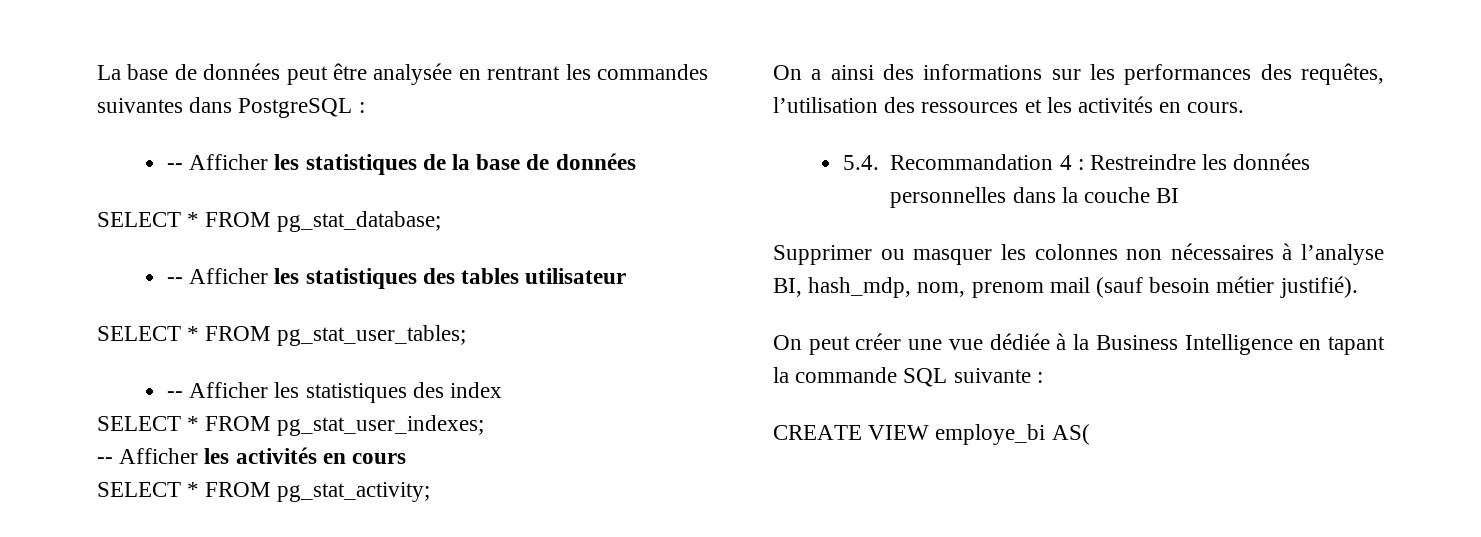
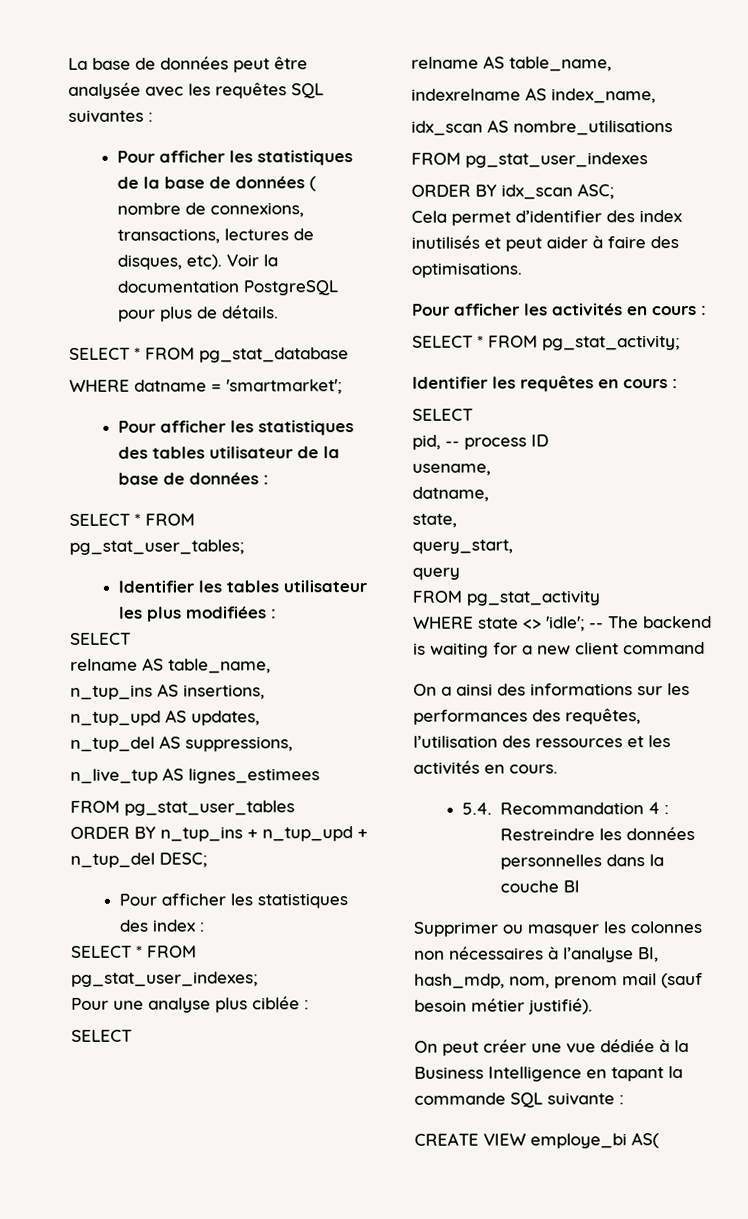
[458,64,708,80] [97,97,365,118] [166,154,269,170] en rentrant les commandes suivantes dans PostgreSQL : // -- Afficher -> [145,82,324,99] [68,109,153,123] [117,150,227,163] avec les requêtes SQL suivantes : // Pour afficher
[97,211,441,232] [166,268,269,284] // SELECT * FROM pg_stat_database; // -- Afficher -> [309,176,317,192] [117,202,305,218] [117,228,315,244] [117,254,279,270] [117,280,340,296] [118,305,280,322] [69,347,349,363] [69,379,342,395] [118,420,228,433] ( nombre de connexions, transactions, lectures de disques, etc). Voir la documentation PostgreSQL pour plus de détails. // SELECT * FROM pg_stat_database // WHERE datname = 'smartmarket'; // Pour afficher
[97,325,466,346] [166,382,269,398] // SELECT * FROM pg_stat_user_tables; // -- Afficher -> [297,446,341,459] [118,472,270,485] [69,513,195,526] [69,539,244,555] [118,580,369,593] [118,606,278,622] [70,632,131,645] [70,657,271,674] [70,683,265,700] [70,709,260,726] [70,735,293,752] [70,767,320,784] [70,800,295,816] [70,826,368,842] [70,852,207,868] [119,893,227,906] de la base de données : // SELECT * FROM pg_stat_user_tables; // Identifier les tables utilisateur les plus modifiées : // SELECT // relname AS table_name, // n_tup_ins AS insertions, // n_tup_upd AS updates, // n_tup_del AS suppressions, // n_live_tup AS lignes_estimees // FROM pg_stat_user_tables // ORDER BY n_tup_ins + n_tup_upd + n_tup_del DESC; // Pour afficher
(502, 390) none -> [199,922,206,932] :
[97,448,199,464] -- Afficher -> [71,996,309,1013] [71,1029,132,1042] [411,55,612,72] [411,87,656,104] [411,119,673,136] [411,152,648,168] [411,183,614,200] [411,210,682,226] [411,235,679,252] [411,262,522,278] [412,303,521,316] Pour une analyse plus ciblée : // SELECT // relname AS table_name, // indexrelname AS index_name, // idx_scan AS nombre_utilisations // FROM pg_stat_user_indexes // ORDER BY idx_scan ASC; // Cela permet d’identifier des index inutilisés et peut aider à faire des optimisations. // Pour afficher
(407, 458) none -> [701,305,707,315] :
(430, 492) none -> [412,375,678,392] [412,408,473,421] [412,434,549,450] [412,463,491,476] [412,486,489,502] [412,513,457,528] [412,539,513,554] [412,567,460,580] [412,590,600,606] [413,615,712,632] [413,641,705,658] // Identifier les requêtes en cours : // SELECT // pid, -- process ID // usename, // datname, // state, // query_start, // query // FROM pg_stat_activity // WHERE state <> 'idle'; -- The backend is waiting for a new client command

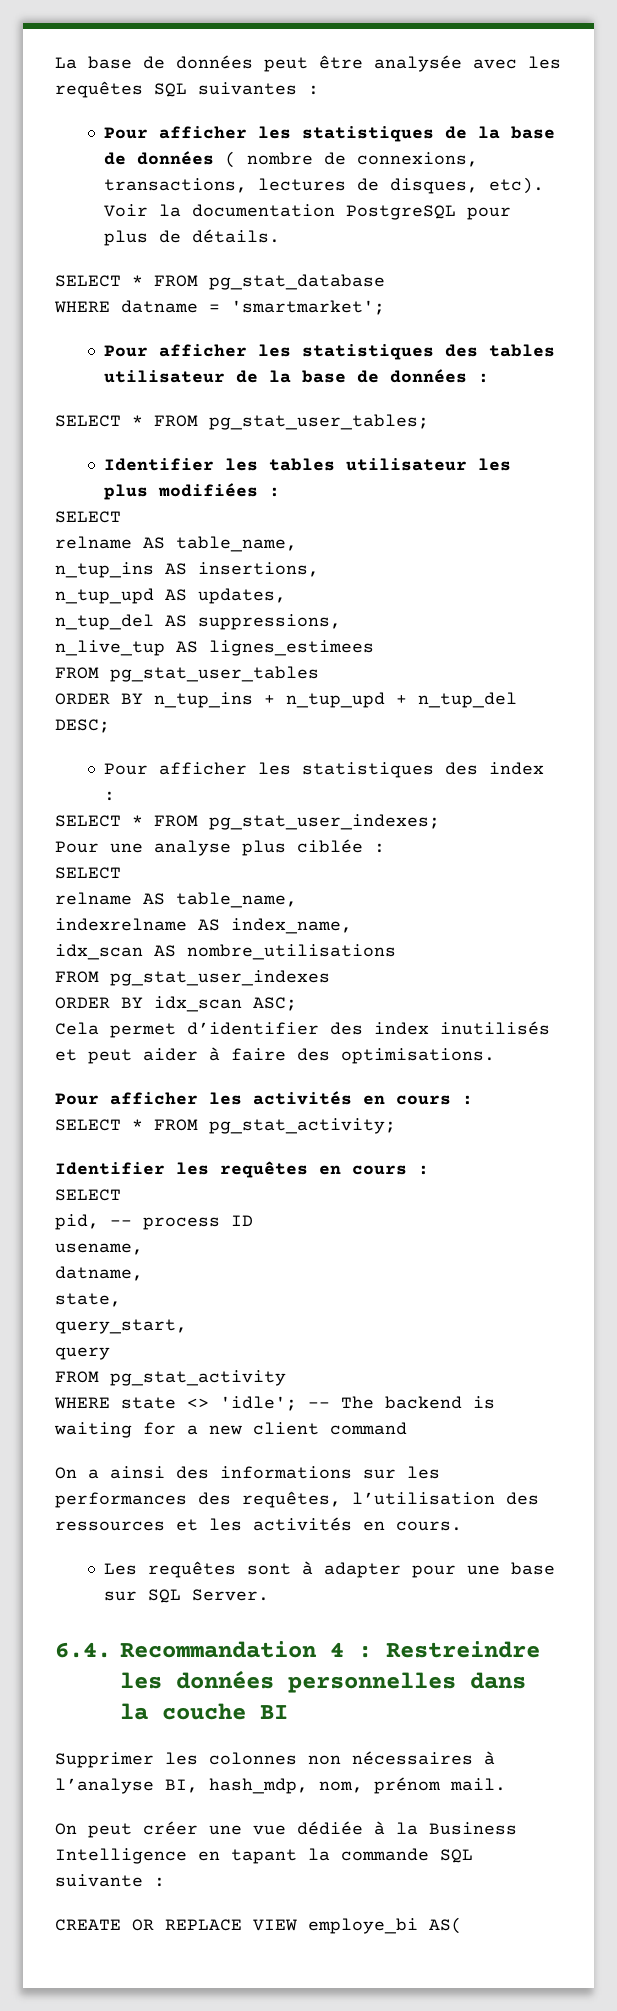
[462,802,493,815] 5.4. -> [103,1561,555,1578] [103,1589,269,1603] [55,1642,111,1658] Les requêtes sont à adapter pour une base sur SQL Server. // 6.4.
[502,924,600,937] ou masquer -> (154, 1760) none
[554,972,703,989] [414,998,593,1015] prenom mail (sauf besoin métier justifié). -> [374,1777,506,1794] prénom mail.
(479, 1139) none -> [132,1919,242,1931] OR REPLACE

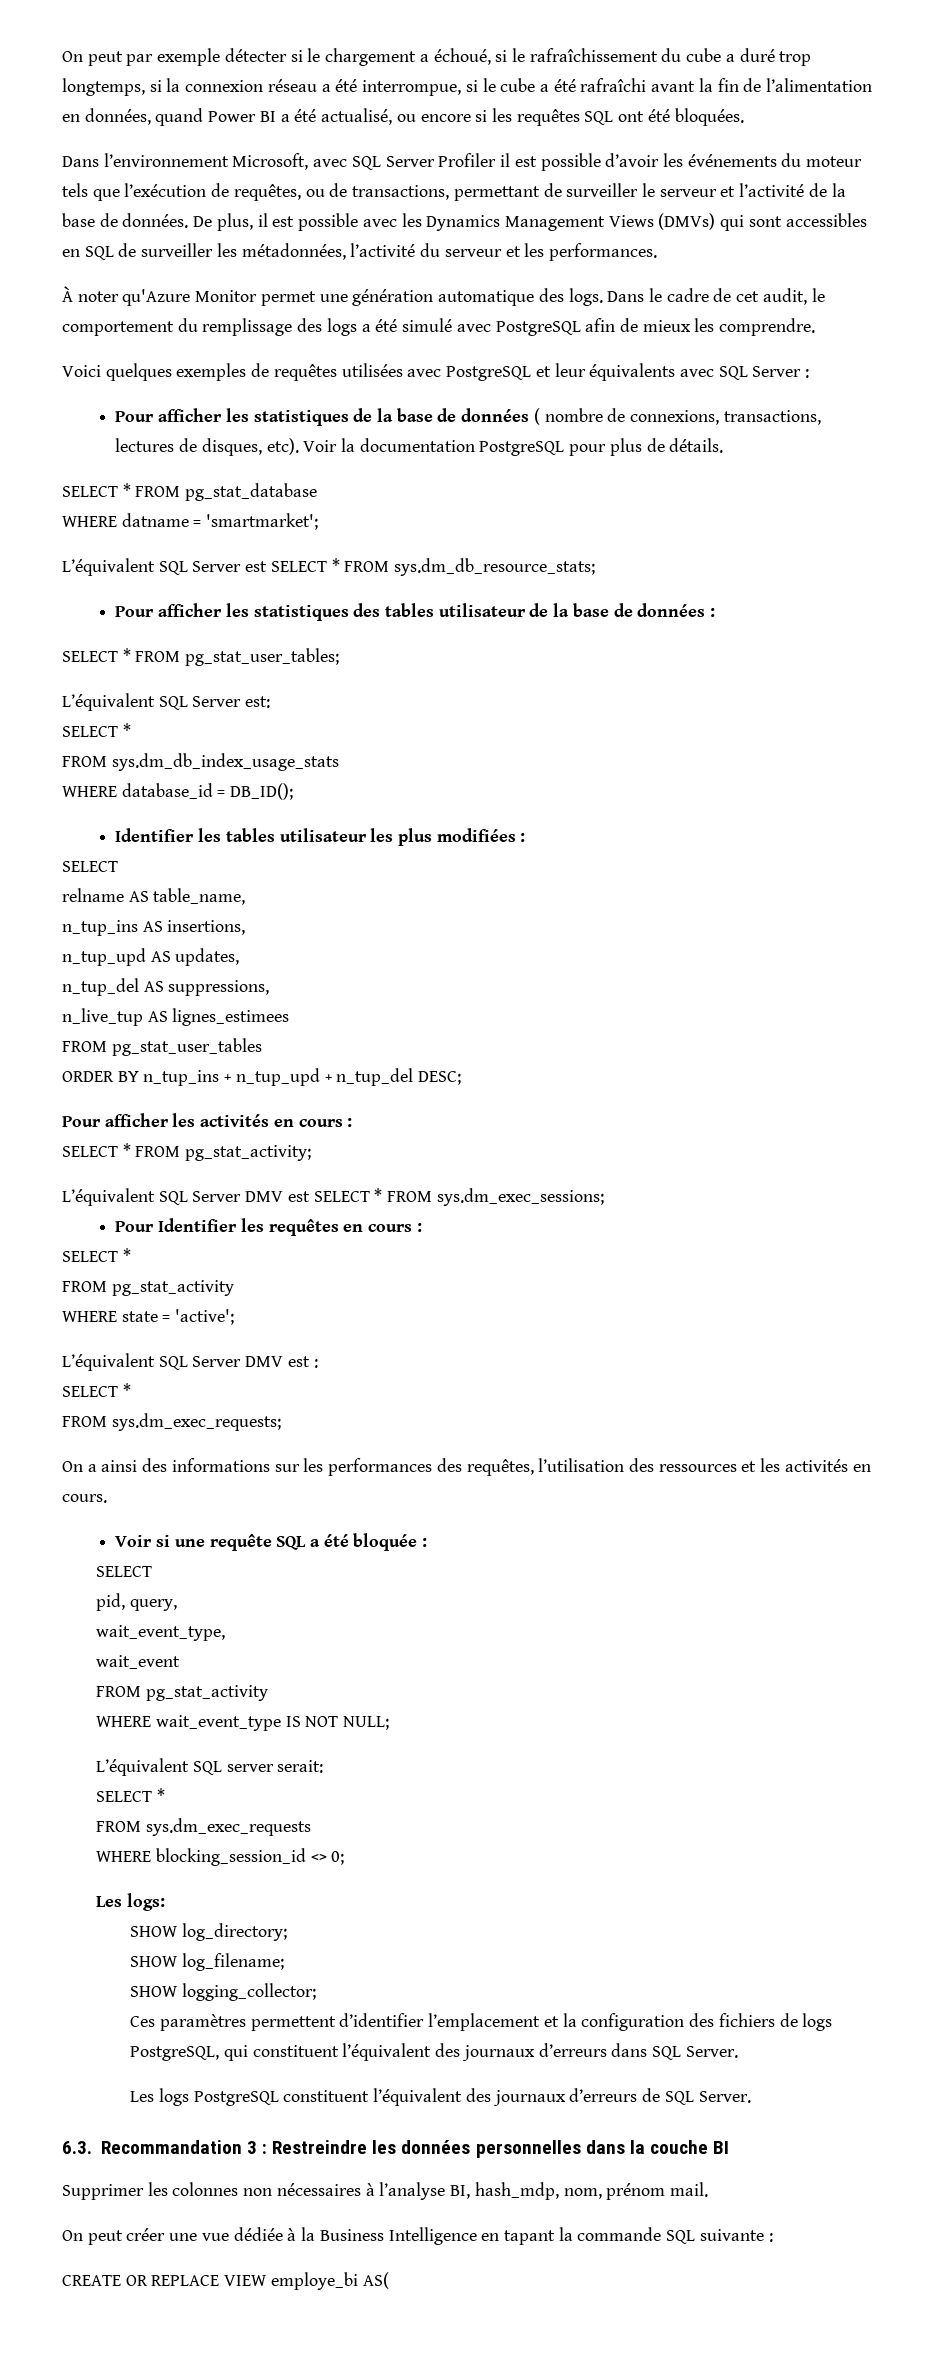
[55,55,561,72] [55,81,297,98] La base de données peut être analysée avec les requêtes SQL suivantes -> [62,48,812,66] [62,78,873,96] [62,108,744,126] [62,153,863,171] [62,183,846,201] [62,213,867,231] [62,243,657,261] [62,286,825,306] [62,318,816,336] [62,363,802,381] On peut par exemple détecter si le chargement a échoué, si le rafraîchissement du cube a duré trop longtemps, si la connexion réseau a été interrompue, si le cube a été rafraîchi avant la fin de l’alimentation en données, quand Power BI a été actualisé, ou encore si les requêtes SQL ont été bloquées. // Dans l’environnement Microsoft, avec SQL Server Profiler il est possible d’avoir les événements du moteur tels que l’exécution de requêtes, ou de transactions, permettant de surveiller le serveur et l’activité de la base de données. De plus, il est possible avec les Dynamics Management Views (DMVs) qui sont accessibles en SQL de surveiller les métadonnées, l’activité du serveur et les performances. // À noter qu'Azure Monitor permet une génération automatique des logs. Dans le cadre de cet audit, le comportement du remplissage des logs a été simulé avec PostgreSQL afin de mieux les comprendre. // Voici quelques exemples de requêtes utilisées avec PostgreSQL et leur équivalents avec SQL Server
(385, 307) none -> [62,558,596,576] // L’équivalent SQL Server est SELECT * FROM sys.dm_db_resource_stats;
(429, 422) none -> [62,693,271,711] [62,723,131,737] [62,753,339,771] [62,783,294,800] // L’équivalent SQL Server est: // SELECT * // FROM sys.dm_db_index_usage_stats // WHERE database_id = DB_ID();
[103,762,544,778] [103,791,115,801] [55,814,440,830] [55,839,385,856] [55,867,121,879] [55,892,297,908] [55,918,352,934] [55,944,396,960] [55,970,330,986] [55,996,297,1012] [55,1021,550,1038] [55,1047,495,1064] // Pour afficher les statistiques des index : // SELECT * FROM pg_stat_user_indexes; // Pour une analyse plus ciblée : // SELECT // relname AS table_name, // indexrelname AS index_name, // idx_scan AS nombre_utilisations // FROM pg_stat_user_indexes // ORDER BY idx_scan ASC; // Cela permet d’identifier des index inutilisés et peut aider à faire des optimisations. -> (462, 1078) none
(396, 1126) none -> [62,1188,604,1206] [115,1221,155,1232] L’équivalent SQL Server DMV est SELECT * FROM sys.dm_exec_sessions; // Pour
[55,1214,253,1230] [55,1243,143,1255] [55,1266,143,1281] [55,1293,121,1307] [55,1319,187,1334] [55,1347,110,1360] [55,1370,286,1386] [54,1396,495,1411] [54,1422,407,1438] // pid, -- process ID // usename, // datname, // state, // query_start, // query // FROM pg_stat_activity // WHERE state <> 'idle'; -- The backend is waiting for a new client command -> [122,1248,131,1262] [62,1280,234,1296] [62,1309,235,1325] [62,1353,318,1371] [62,1383,131,1397] [62,1413,281,1431] * // FROM pg_stat_activity // WHERE state = 'active'; // L’équivalent SQL Server DMV est : // SELECT * // FROM sys.dm_exec_requests;
[103,1561,555,1578] [103,1589,269,1603] [55,1641,344,1658] Les requêtes sont à adapter pour une base sur SQL Server. // 6.4. Recommandation 4 -> [115,1533,428,1551] [96,1566,153,1577] [96,1593,177,1611] [96,1625,226,1641] [96,1655,181,1669] [96,1685,268,1701] [96,1715,390,1731] [96,1758,324,1776] [96,1788,165,1802] [96,1818,311,1836] [96,1848,345,1866] [96,1893,165,1911] [130,1923,287,1941] [130,1953,284,1971] [130,1983,316,2001] [130,2013,833,2031] [130,2043,738,2061] [130,2088,751,2106] [62,2140,257,2154] Voir si une requête SQL a été bloquée : // SELECT // pid, query, // wait_event_type, // wait_event // FROM pg_stat_activity // WHERE wait_event_type IS NOT NULL; // L’équivalent SQL server serait: // SELECT * // FROM sys.dm_exec_requests // WHERE blocking_session_id <> 0; // Les logs: // SHOW log_directory; // SHOW log_filename; // SHOW logging_collector; // Ces paramètres permettent d’identifier l’emplacement et la configuration des fichiers de logs PostgreSQL, qui constituent l’équivalent des journaux d’erreurs dans SQL Server. // Les logs PostgreSQL constituent l’équivalent des journaux d’erreurs de SQL Server. // 6.3. Recommandation 3

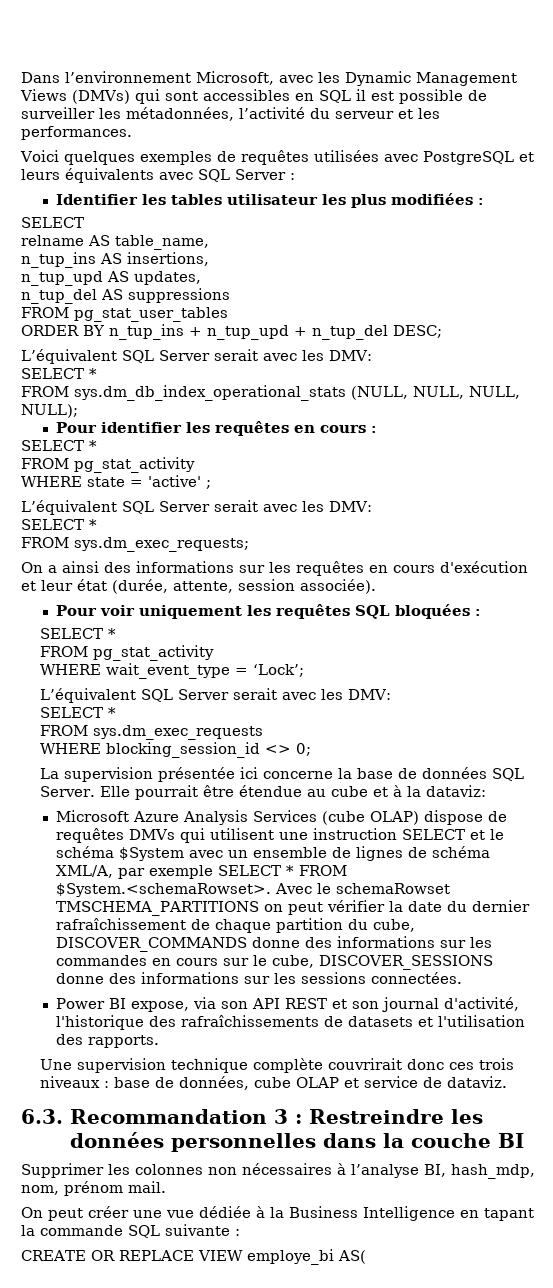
[62,48,812,66] [62,78,873,96] [62,108,744,126] [62,153,863,171] [62,183,846,201] [62,213,501,231] On peut par exemple détecter si le chargement a échoué, si le rafraîchissement du cube a duré trop longtemps, si la connexion réseau a été interrompue, si le cube a été rafraîchi avant la fin de l’alimentation en données, quand Power BI a été actualisé, ou encore si les requêtes SQL ont été bloquées. // Dans l’environnement Microsoft, avec SQL Server Profiler il est possible d’avoir les événements du moteur tels que l’exécution de requêtes, ou de transactions, permettant de surveiller le serveur et l’activité de la base de données. De plus, il est possible avec les Dynamics -> [21,71,411,86] Dans l’environnement Microsoft, avec les Dynamic
(114, 253) none -> [356,89,463,104] il est possible
[62,286,825,306] [62,318,816,336] // À noter qu'Azure Monitor permet une génération automatique des logs. Dans le cadre de cet audit, le comportement du remplissage des logs a été simulé avec PostgreSQL afin de mieux les comprendre. -> (132, 133) none
[554,363,586,377] leur -> [21,169,60,180] leurs
[115,408,821,426] [115,438,724,456] [62,483,318,501] [62,513,319,530] [62,558,596,576] [115,603,716,621] [62,648,340,666] [62,693,271,711] [62,723,131,737] [62,753,339,771] [62,783,294,800] // Pour afficher les statistiques de la base de données ( nombre de connexions, transactions, lectures de disques, etc). Voir la documentation PostgreSQL pour plus de détails. // SELECT * FROM pg_stat_database // WHERE datname = 'smartmarket'; // L’équivalent SQL Server est SELECT * FROM sys.dm_db_resource_stats; // Pour afficher les statistiques des tables utilisateur de la base de données : // SELECT * FROM pg_stat_user_tables; // L’équivalent SQL Server est: // SELECT * // FROM sys.dm_db_index_usage_stats // WHERE database_id = DB_ID(); -> (295, 176) none
[168,980,270,996] [62,1008,290,1026] suppressions, // n_live_tup AS lignes_estimees -> [128,288,230,303] suppressions
[62,1113,353,1127] [62,1143,312,1161] [62,1188,604,1206] [115,1218,238,1232] Pour afficher les activités en cours : // SELECT * FROM pg_stat_activity; // L’équivalent SQL Server DMV est SELECT * FROM sys.dm_exec_sessions; // Pour Identifier -> [21,349,372,364] [21,368,97,379] [21,385,520,401] [21,404,78,418] [55,422,182,433] L’équivalent SQL Server serait avec les DMV: // SELECT * // FROM sys.dm_db_index_operational_stats (NULL, NULL, NULL, NULL); // Pour identifier
[175,1309,235,1325] [62,1353,318,1371] 'active'; // L’équivalent SQL Server DMV est : -> [148,475,211,489] [21,500,372,515] 'active' ; // L’équivalent SQL Server serait avec les DMV:
[328,1458,871,1476] [62,1494,107,1503] [115,1533,428,1551] [96,1566,153,1577] [96,1593,177,1611] [96,1625,226,1641] [96,1655,181,1669] performances des requêtes, l’utilisation des ressources et les activités en cours. // Voir si une requête SQL a été bloquée : // SELECT // pid, query, // wait_event_type, // wait_event -> [296,561,528,576] [21,579,376,594] [55,604,481,619] [40,628,117,639] requêtes en cours d'exécution et leur état (durée, attente, session associée). // Pour voir uniquement les requêtes SQL bloquées : // SELECT *
[285,1716,390,1730] [96,1758,324,1776] IS NOT NULL; // L’équivalent SQL server serait: -> [235,664,305,677] [40,688,391,703] = ‘Lock’; // L’équivalent SQL Server serait avec les DMV:
[96,1893,165,1911] [130,1923,287,1941] [130,1953,284,1971] [130,1983,316,2001] [130,2013,833,2031] [130,2043,738,2061] [130,2088,751,2106] Les logs: // SHOW log_directory; // SHOW log_filename; // SHOW logging_collector; // Ces paramètres permettent d’identifier l’emplacement et la configuration des fichiers de logs PostgreSQL, qui constituent l’équivalent des journaux d’erreurs dans SQL Server. // Les logs PostgreSQL constituent l’équivalent des journaux d’erreurs de SQL Server. -> [40,767,525,782] [40,785,486,800] [55,810,507,825] [55,828,504,843] [55,846,490,861] [55,865,347,879] [55,883,450,897] [55,900,530,916] [55,918,415,933] [55,936,492,952] [55,955,493,970] [55,972,462,984] [55,997,519,1012] [55,1015,525,1030] [55,1034,159,1048] [40,1058,515,1073] [40,1076,508,1090] La supervision présentée ici concerne la base de données SQL Server. Elle pourrait être étendue au cube et à la dataviz: // Microsoft Azure Analysis Services (cube OLAP) dispose de requêtes DMVs qui utilisent une instruction SELECT et le schéma $System avec un ensemble de lignes de schéma XML/A, par exemple SELECT * FROM $System.<schemaRowset>. Avec le schemaRowset TMSCHEMA_PARTITIONS on peut vérifier la date du dernier rafraîchissement de chaque partition du cube, DISCOVER_COMMANDS donne des informations sur les commandes en cours sur le cube, DISCOVER_SESSIONS donne des informations sur les sessions connectées. // Power BI expose, via son API REST et son journal d'activité, l'historique des rafraîchissements de datasets et l'utilisation des rapports. // Une supervision technique complète couvrirait donc ces trois niveaux : base de données, cube OLAP et service de dataviz.

